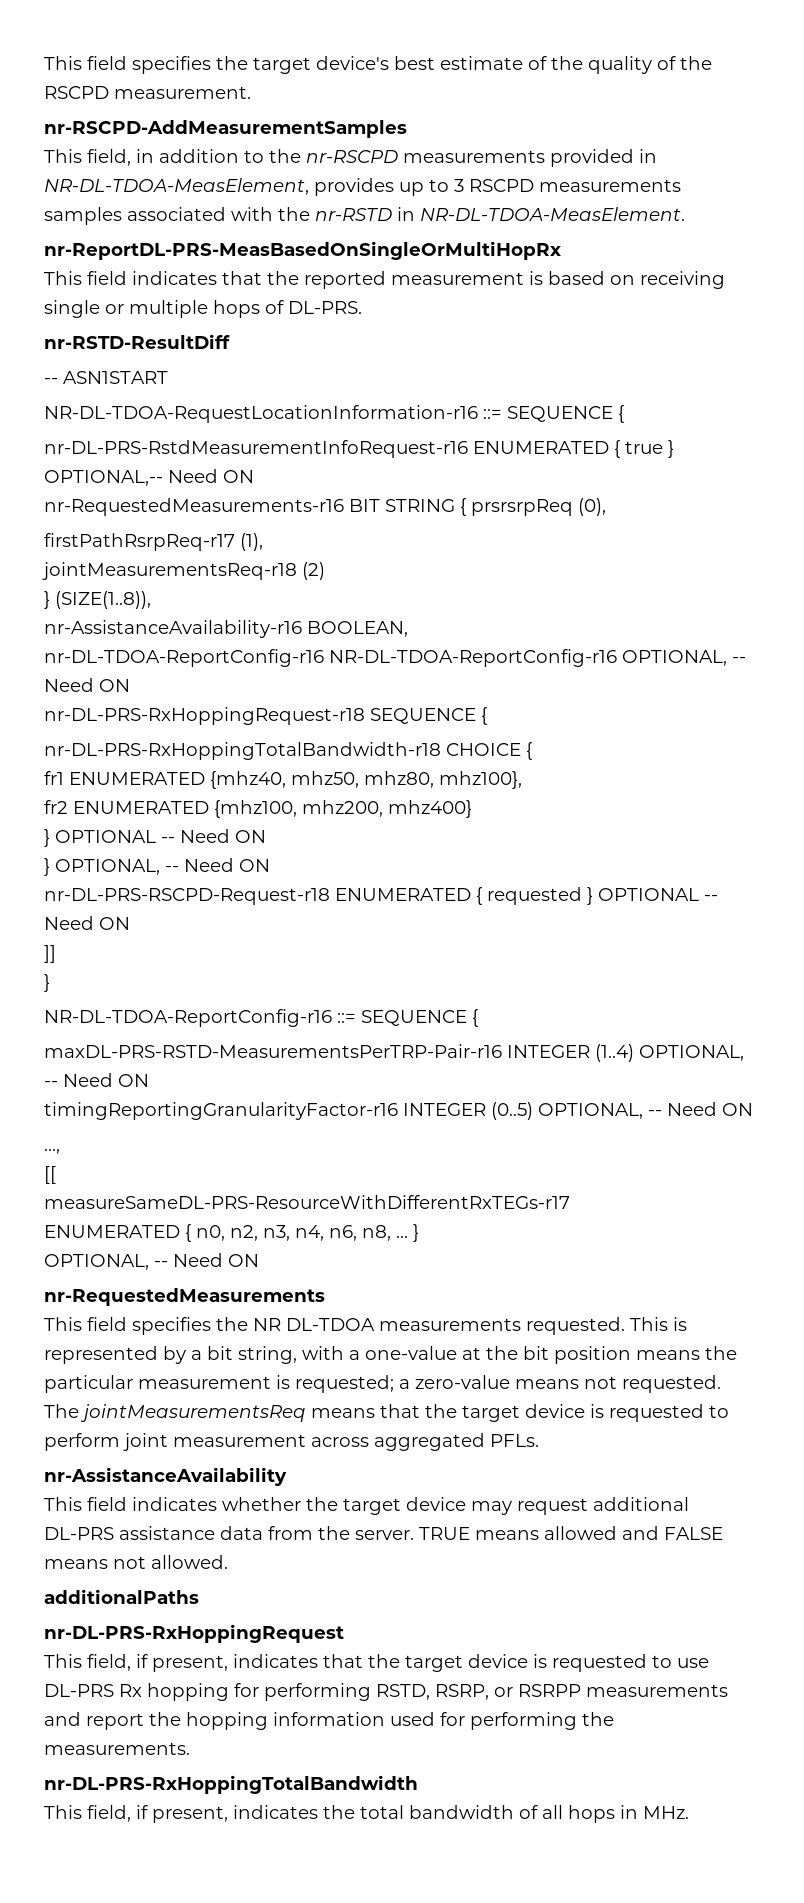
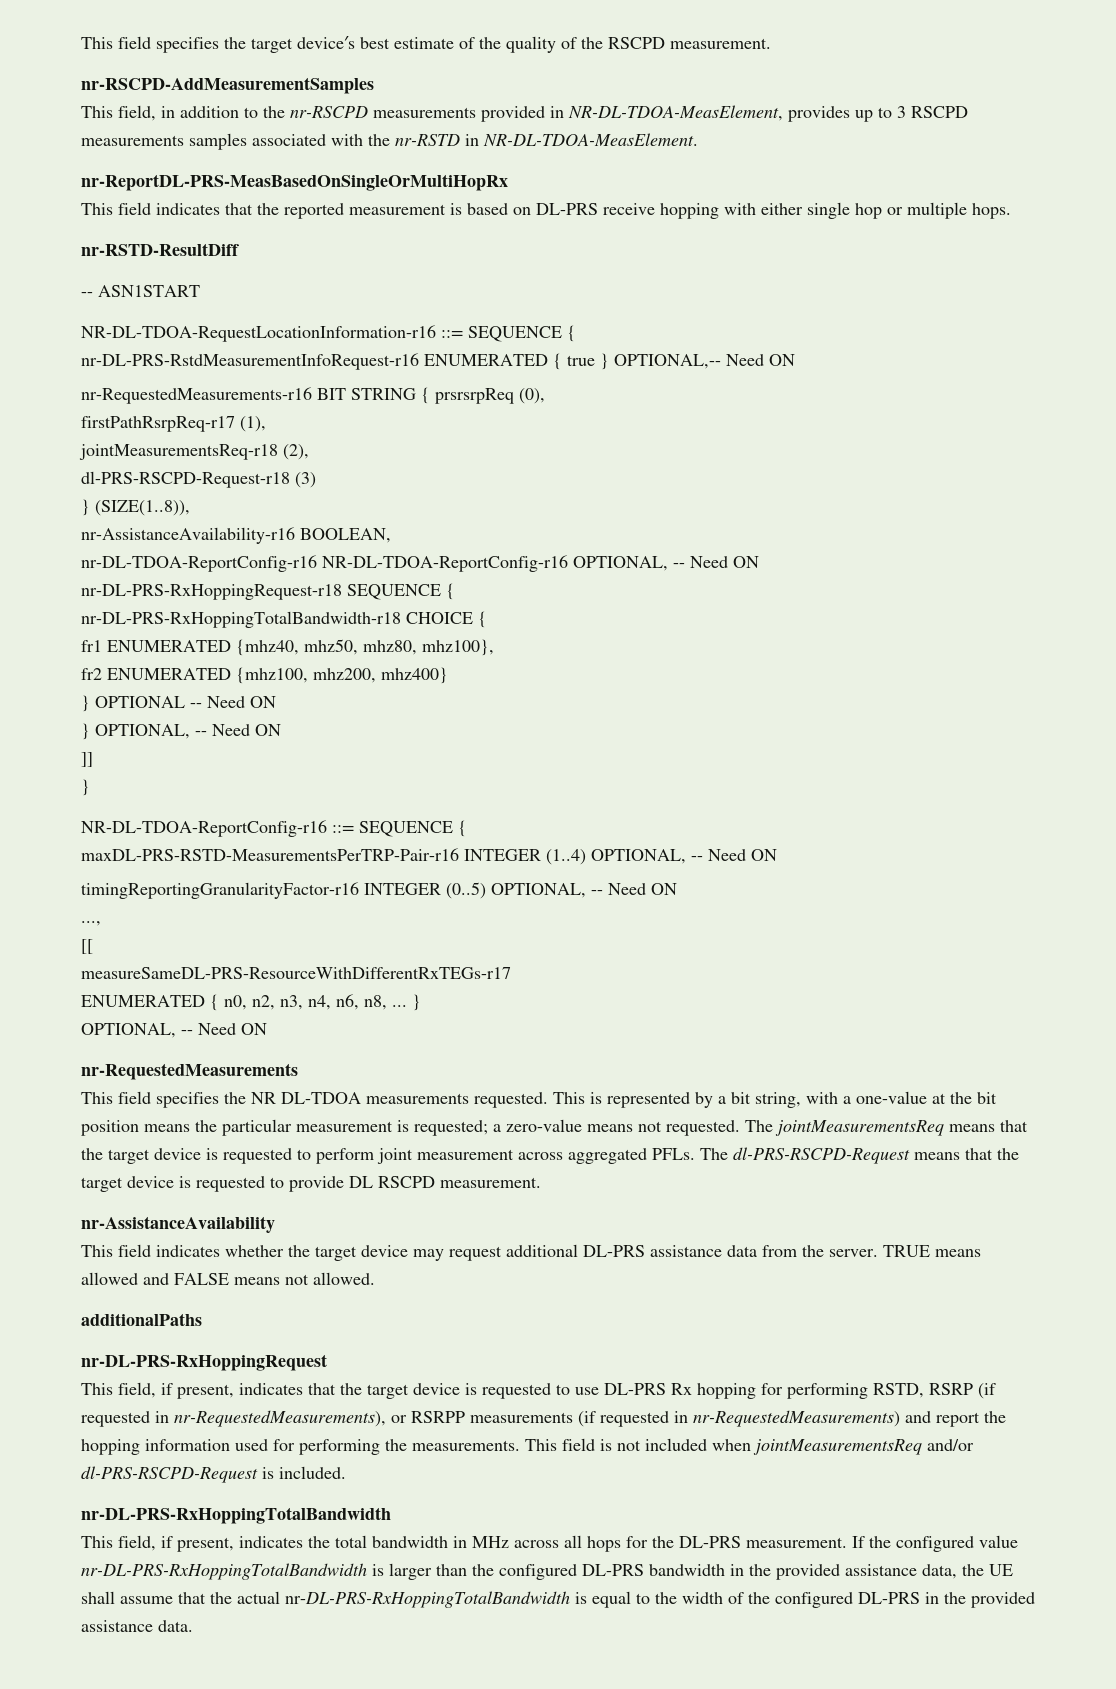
[640,271,725,289] [44,300,362,318] receiving single or multiple hops of DL-PRS. -> [536,202,1011,219] DL-PRS receive hopping with either single hop or multiple hops.
[302,562,325,580] (2) -> [283,444,309,460] [81,471,316,488] (2), // dl-PRS-RSCPD-Request-r18 (3)
[44,887,718,905] [44,916,130,930] // nr-DL-PRS-RSCPD-Request-r18 ENUMERATED { requested } OPTIONAL -- Need ON -> (281, 730) none
(539, 1440) none -> [700,1147,1019,1164] [81,1176,541,1192] The dl-PRS-RSCPD-Request means that the target device is requested to provide DL RSCPD measurement.
[435,1684,728,1700] RSRP, or RSRPP measurements -> [929,1383,996,1399] [81,1410,900,1427] RSRP (if requested in nr-RequestedMeasurements), or RSRPP measurements (if requested in nr-RequestedMeasurements)
(190, 1748) none -> [525,1438,974,1455] [81,1466,346,1483] This field is not included when jointMeasurementsReq and/or dl-PRS-RSCPD-Request is included.
[519,1805,689,1823] of all hops in MHz. -> [453,1535,1018,1552] [81,1563,1013,1580] [81,1591,1035,1608] [81,1620,193,1632] in MHz across all hops for the DL-PRS measurement. If the configured value nr-DL-PRS-RxHoppingTotalBandwidth is larger than the configured DL-PRS bandwidth in the provided assistance data, the UE shall assume that the actual nr-DL-PRS-RxHoppingTotalBandwidth is equal to the width of the configured DL-PRS in the provided assistance data.

